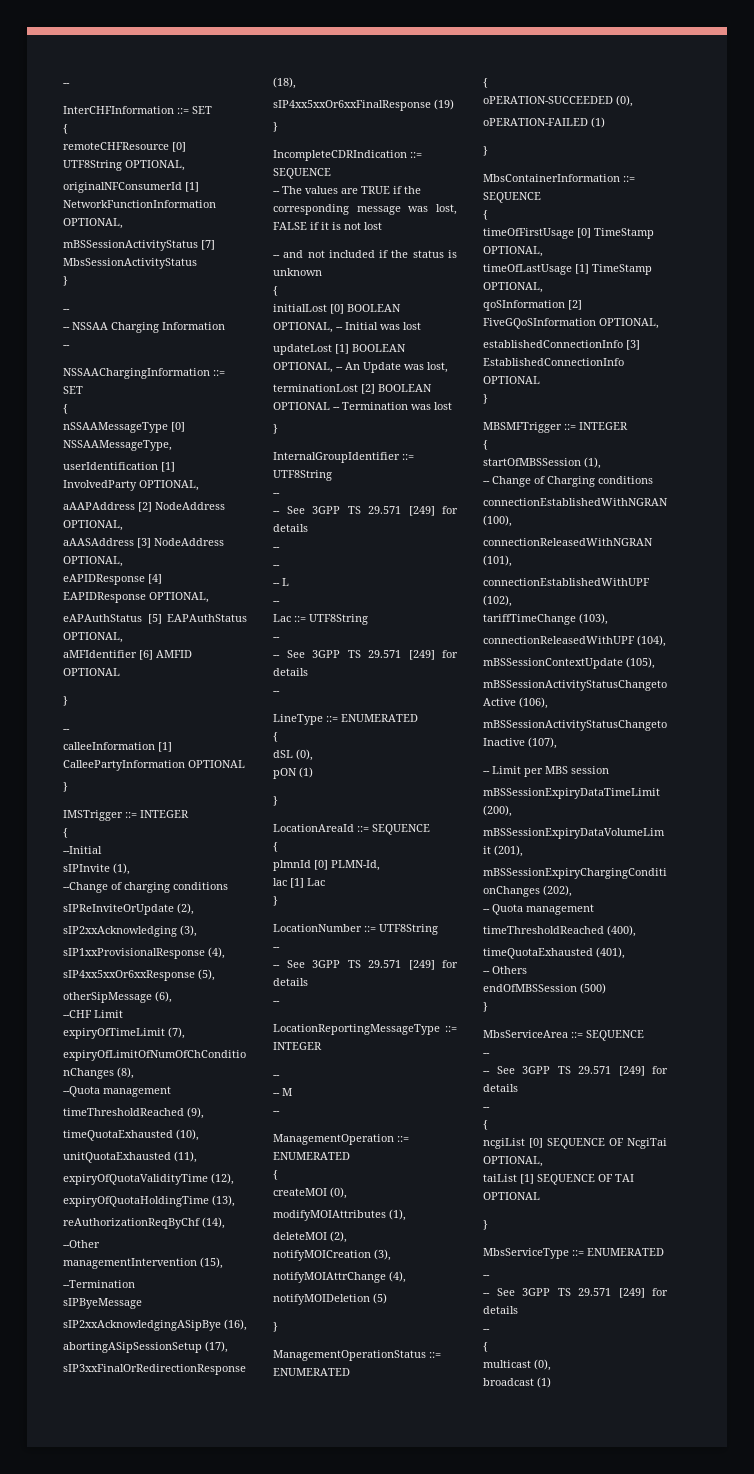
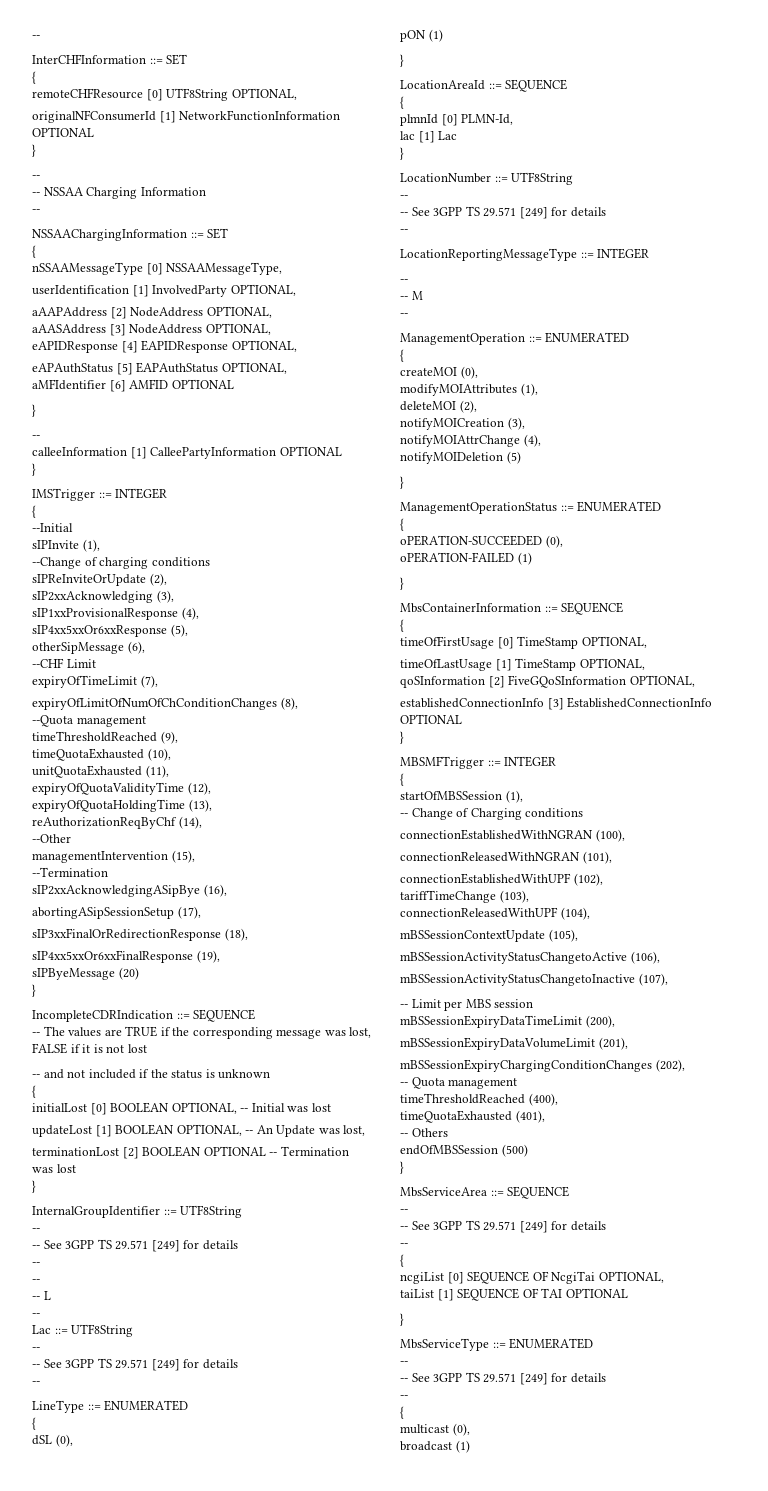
[63,218,123,229] [63,240,215,251] [63,258,197,269] OPTIONAL, // mBSSessionActivityStatus [7] MbsSessionActivityStatus -> [32,127,94,137] OPTIONAL
[63,1298,142,1309] // sIPByeMessage -> (108, 872) none
[434,99,454,110] (19) -> [196,950,220,963] [32,967,139,980] (19), // sIPByeMessage (20)

